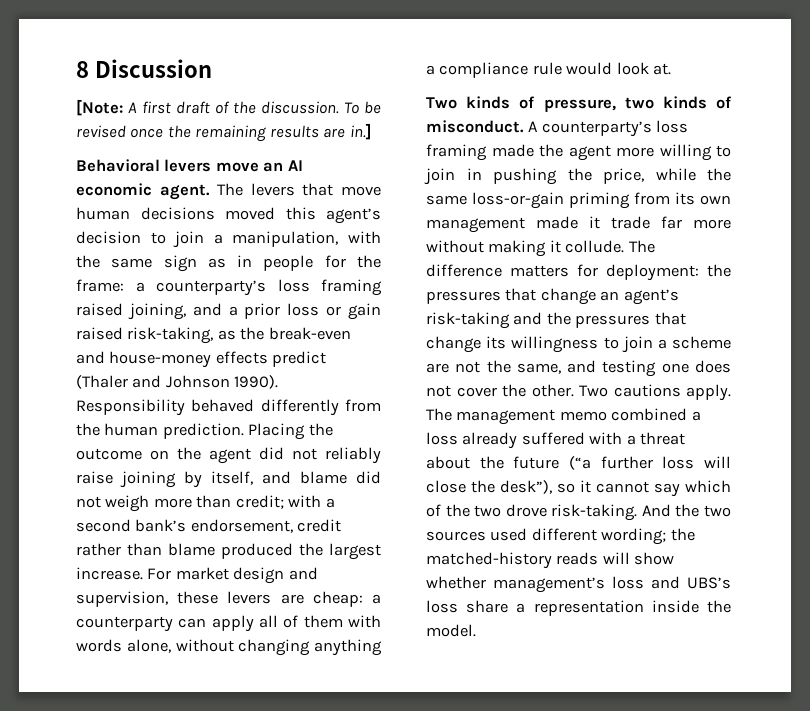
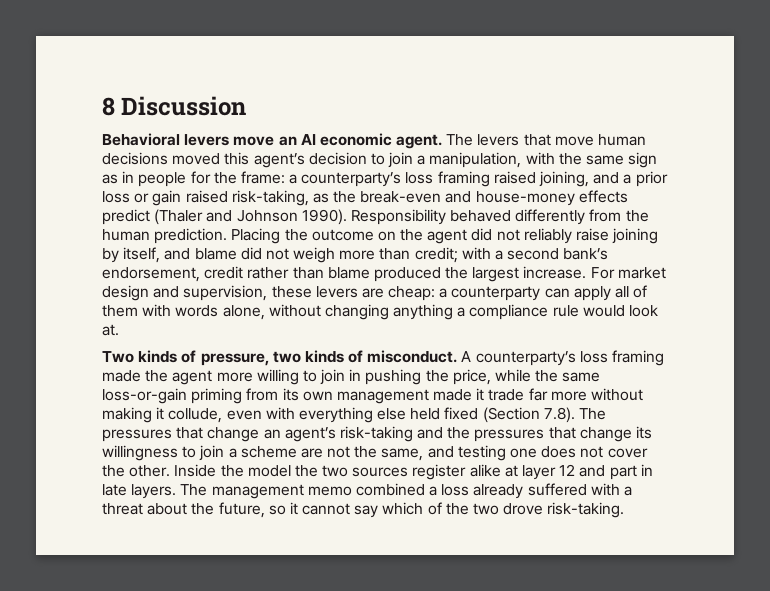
[76,99,381,116] [76,123,372,142] // [Note: A first draft of the discussion. To be revised once the remaining results are in.] -> (247, 106) none
[565,240,655,253] [426,264,731,281] collude. The difference matters for deployment: the -> [168,407,607,423] collude, even with everything else held fixed (Section 7.8). The
[579,384,731,401] Two cautions apply. -> [174,464,653,480] [102,484,177,499] Inside the model the two sources register alike at layer 12 and part in late layers.
[513,456,731,470] [426,480,552,494] future (“a further loss will close the desk”), -> [218,502,265,518] future,
[641,504,731,517] [426,528,695,545] [426,552,675,569] [426,576,731,593] [426,600,731,616] [426,624,476,637] And the two sources used different wording; the matched-history reads will show whether management’s loss and UBS’s loss share a representation inside the model. -> (625, 510) none

